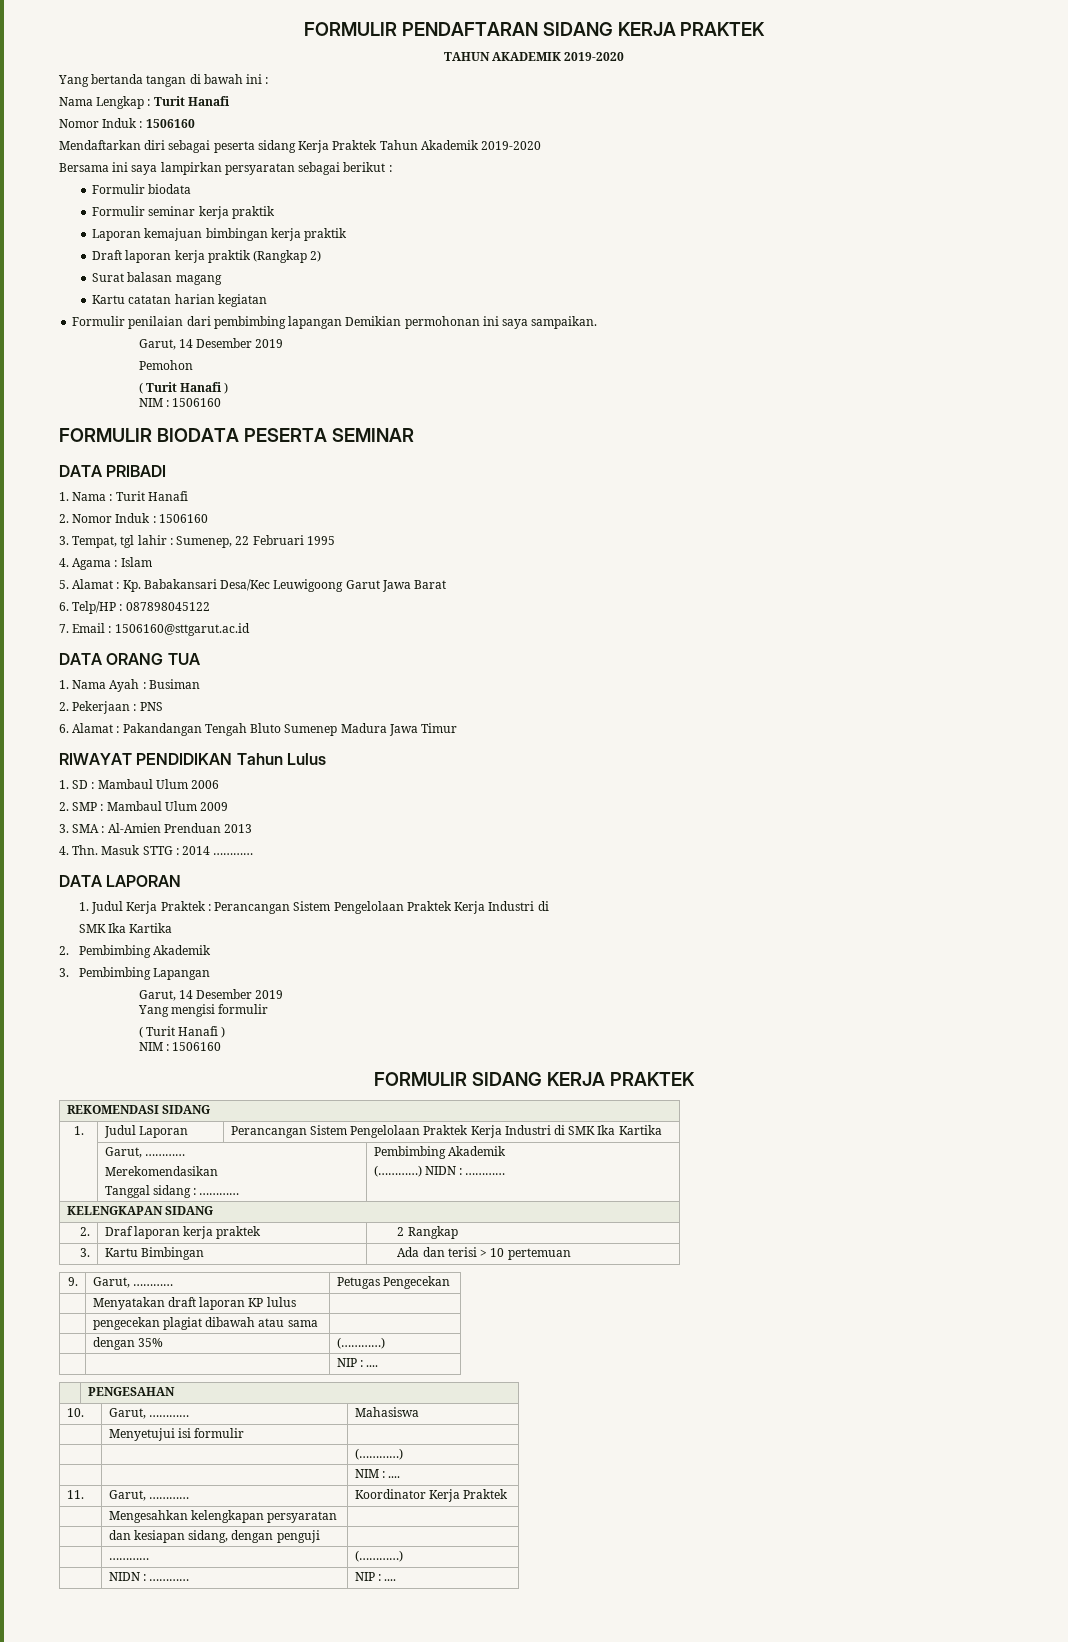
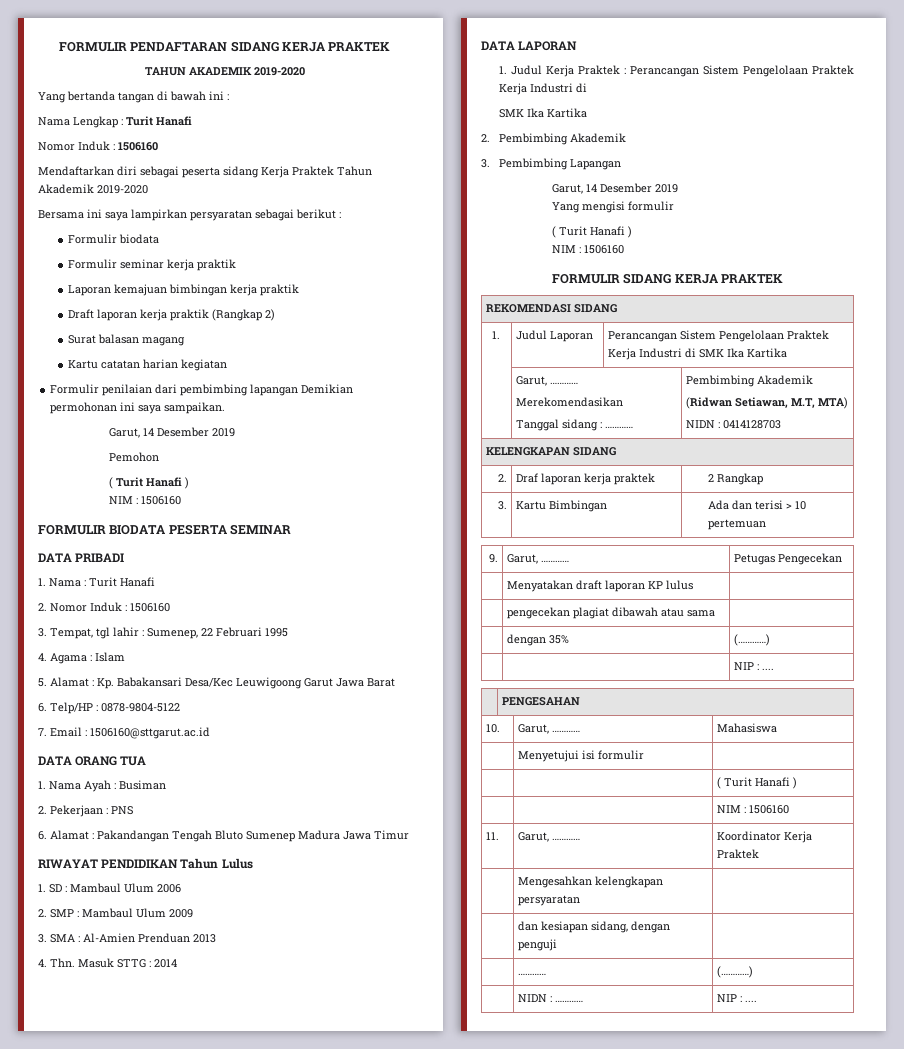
[125,602,210,611] 087898045122 -> [101,703,180,712] 0878-9804-5122
[213,853,254,855] ………… -> (177, 963) none
[373,1165,506,1177] (…………) NIDN : ………… -> [686,397,849,409] [686,420,782,429] (Ridwan Setiawan, M.T, MTA) // NIDN : 0414128703
[354,1448,403,1460] [354,1469,401,1478] (…………) // | | NIM : .... -> [717,777,798,789] [717,805,790,814] ( Turit Hanafi ) // | | NIM : 1506160

